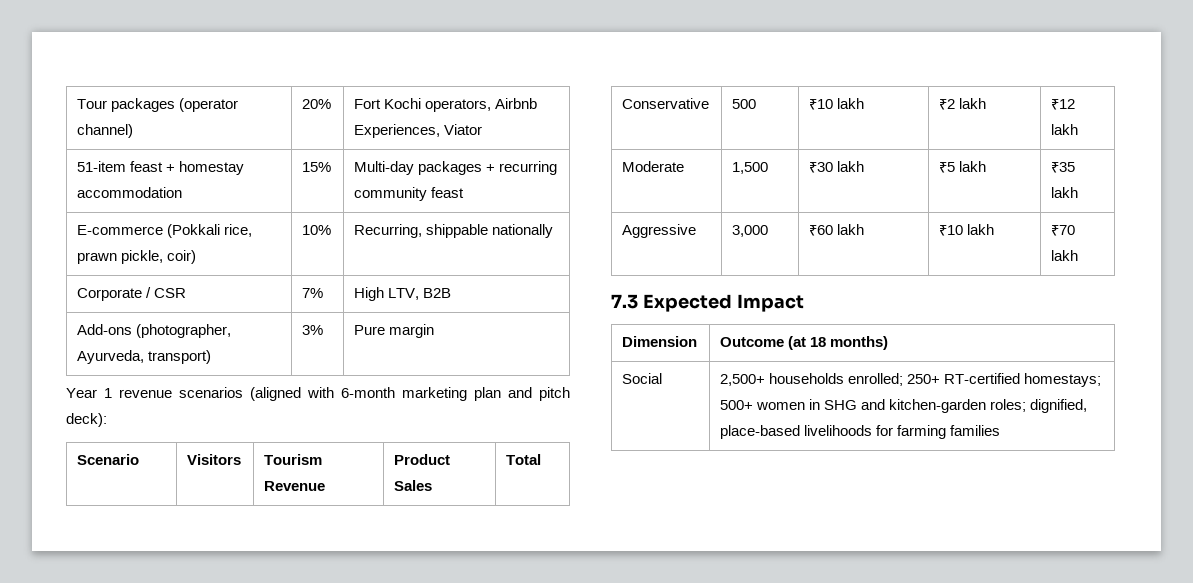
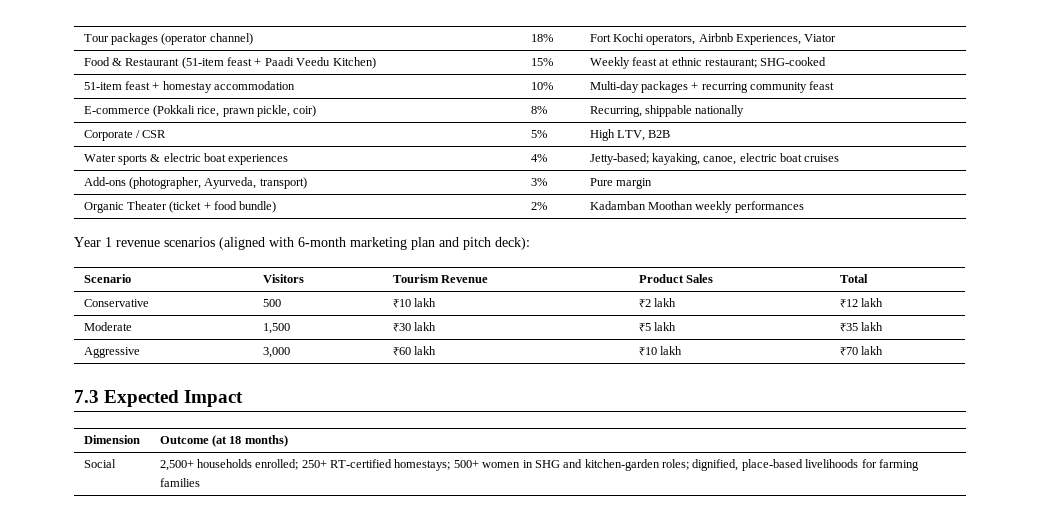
[302,99,332,109] 20% -> [530,34,553,42] 18%
(483, 129) none -> [83,57,376,69] [530,58,553,66] [589,57,827,69] // Food & Restaurant (51-item feast + Paadi Veedu Kitchen) | 15% | Weekly feast at ethnic restaurant; SHG-cooked
[302,162,332,172] 15% -> [530,82,553,90] 10%
[302,225,332,235] 10% -> [530,106,547,114] 8%
[302,288,324,298] 7% -> [530,130,547,138] 5%
(452, 293) none -> [83,153,289,165] [530,154,547,162] [589,153,840,165] // Water sports & electric boat experiences | 4% | Jetty-based; kayaking, canoe, electric boat cruises
(435, 331) none -> [83,201,277,213] [530,202,547,210] [589,201,804,213] // Organic Theater (ticket + food bundle) | 2% | Kadamban Moothan weekly performances

